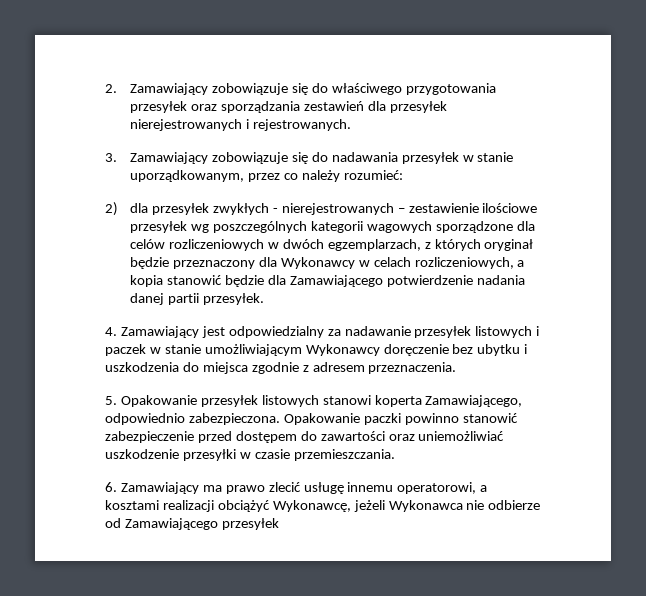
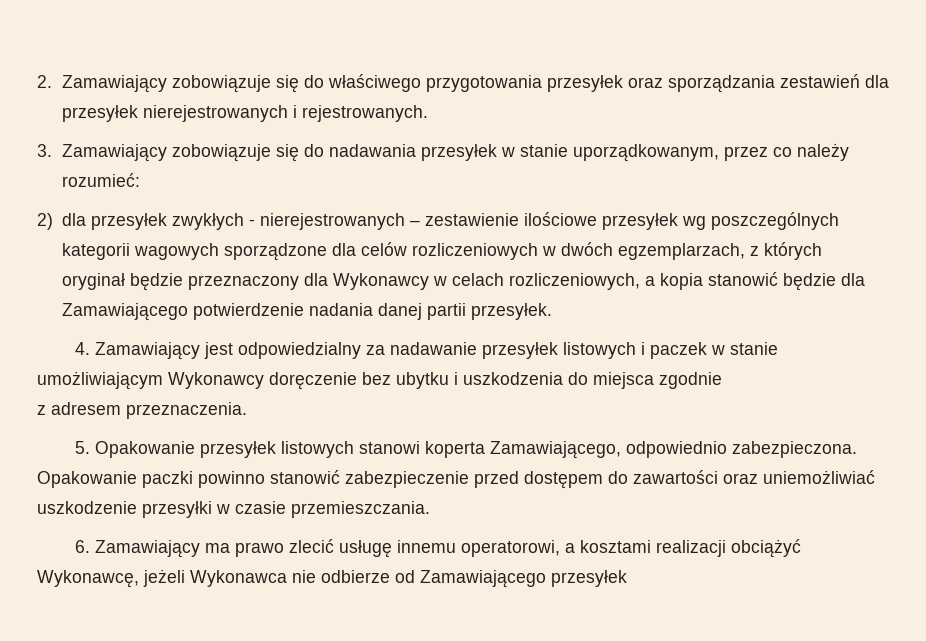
(299, 368) none -> (722, 380) //

